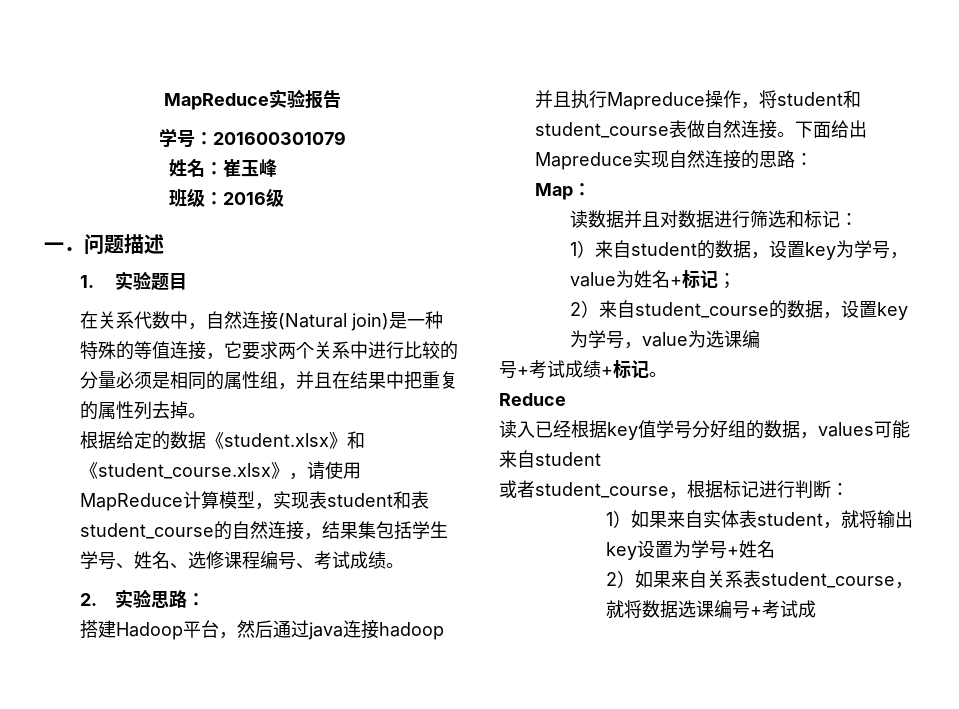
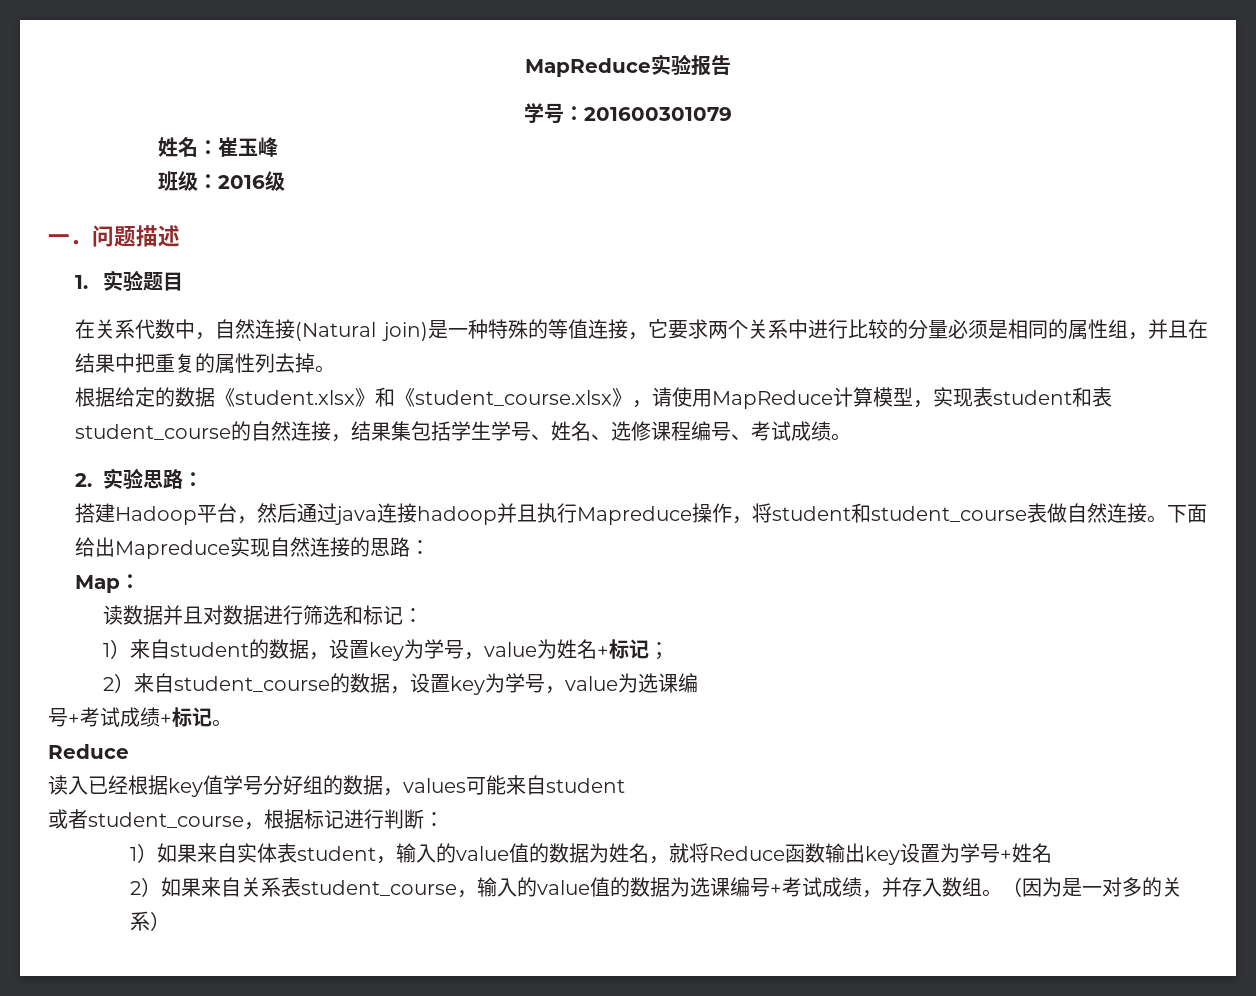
[840,510,877,528] 就将 -> [396,843,826,864] 输入的value值的数据为姓名，就将Reduce函数
[605,600,678,618] 就将数据 -> [477,877,691,897] 输入的value值的数据为
(816, 609) none -> [842,877,1183,898] [130,911,171,931] 绩，并存入数组。（因为是一对多的关系）

